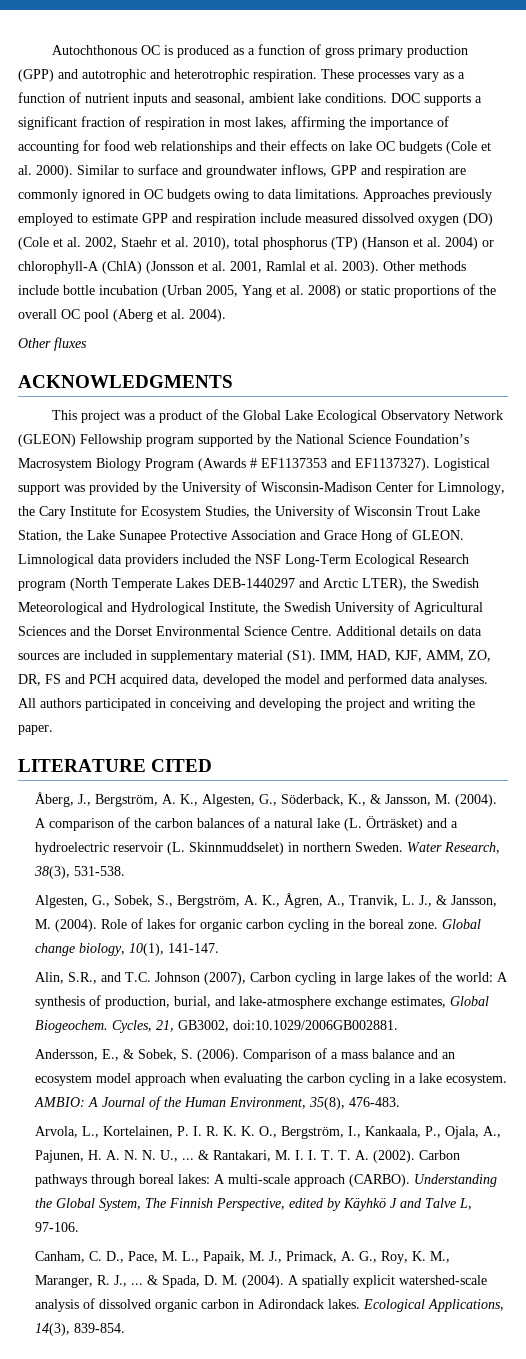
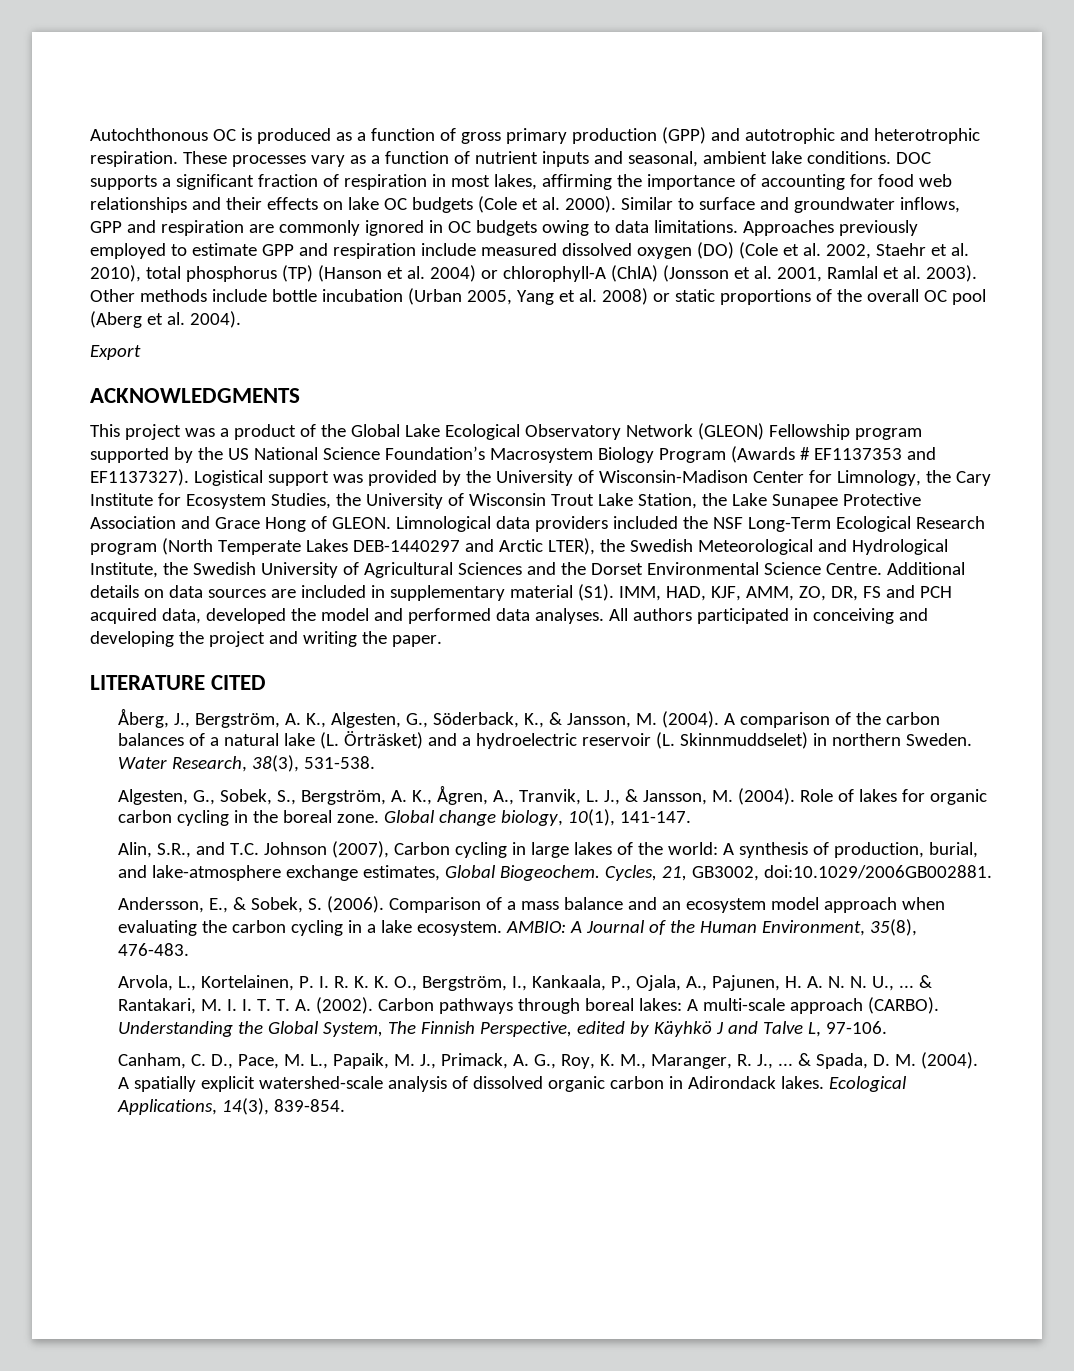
[18,337,87,351] Other fluxes -> [90,345,141,360] Export
(292, 439) none -> [227,448,249,460] US

